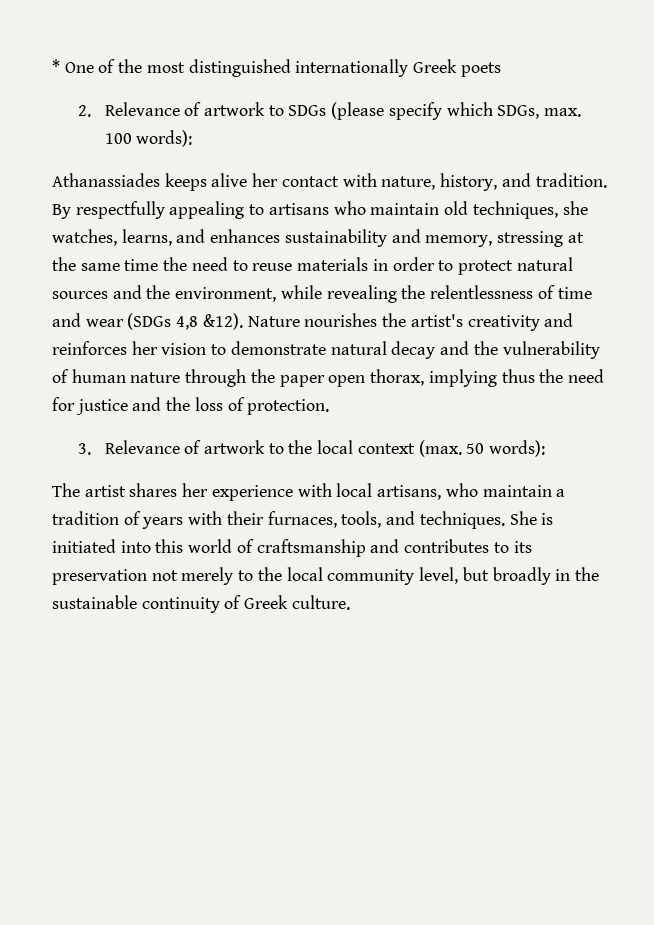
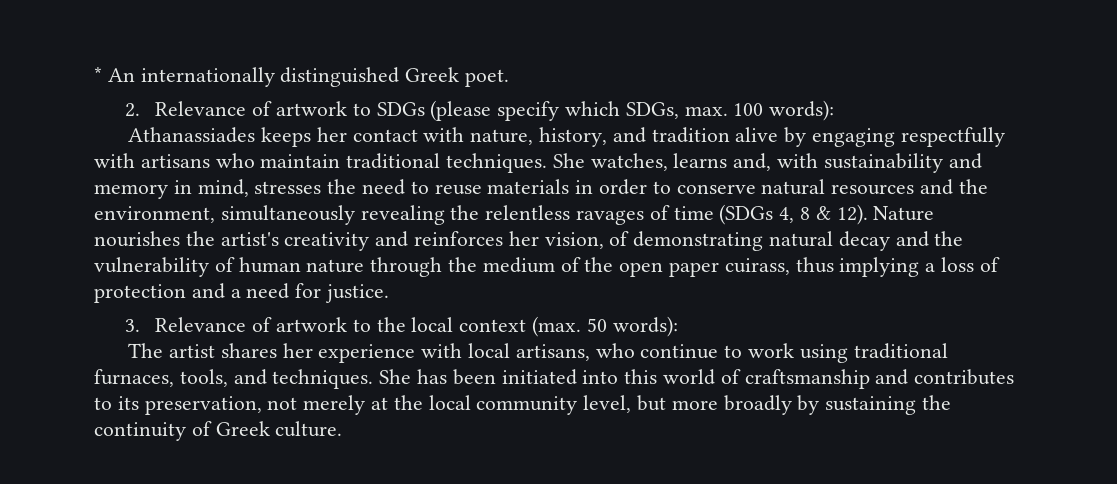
[64,59,501,77] One of the most distinguished internationally Greek poets -> [107,67,510,87] An internationally distinguished Greek poet.
[211,173,248,187] alive -> (312, 137) none
[535,173,607,188] [52,201,588,219] [52,229,584,247] [52,257,159,271] tradition. By respectfully appealing to artisans who maintain old techniques, she watches, learns, and enhances sustainability and memory, stressing at the same time -> [651,127,1005,147] [94,153,982,173] [94,179,322,199] tradition alive by engaging respectfully with artisans who maintain traditional techniques. She watches, learns and, with sustainability and memory in mind, stresses
[457,257,573,275] [52,291,108,299] protect natural sources -> [676,179,915,195] conserve natural resources
[280,285,322,299] while -> [220,205,355,225] simultaneously
[430,285,592,299] [52,313,243,330] relentlessness of time and wear (SDGs 4,8 &12). -> [485,204,868,225] relentless ravages of time (SDGs 4, 8 & 12).
[161,341,326,355] vision to demonstrate -> [544,231,764,251] vision, of demonstrating
[279,369,604,387] [52,397,330,415] paper open thorax, implying thus the need for justice and the loss of protection. -> [482,257,1000,277] [94,283,390,303] medium of the open paper cuirass, thus implying a loss of protection and a need for justice.
[482,485,566,497] [52,511,264,529] maintain a tradition of years with their -> [640,343,948,363] continue to work using traditional
[541,513,554,525] is -> [417,369,496,385] has been
[52,569,147,585] preservation -> [144,396,262,415] preservation,
[238,570,254,581] to -> [371,397,389,410] at
[492,567,599,585] [52,595,137,609] broadly in the sustainable -> [671,395,952,415] more broadly by sustaining the

